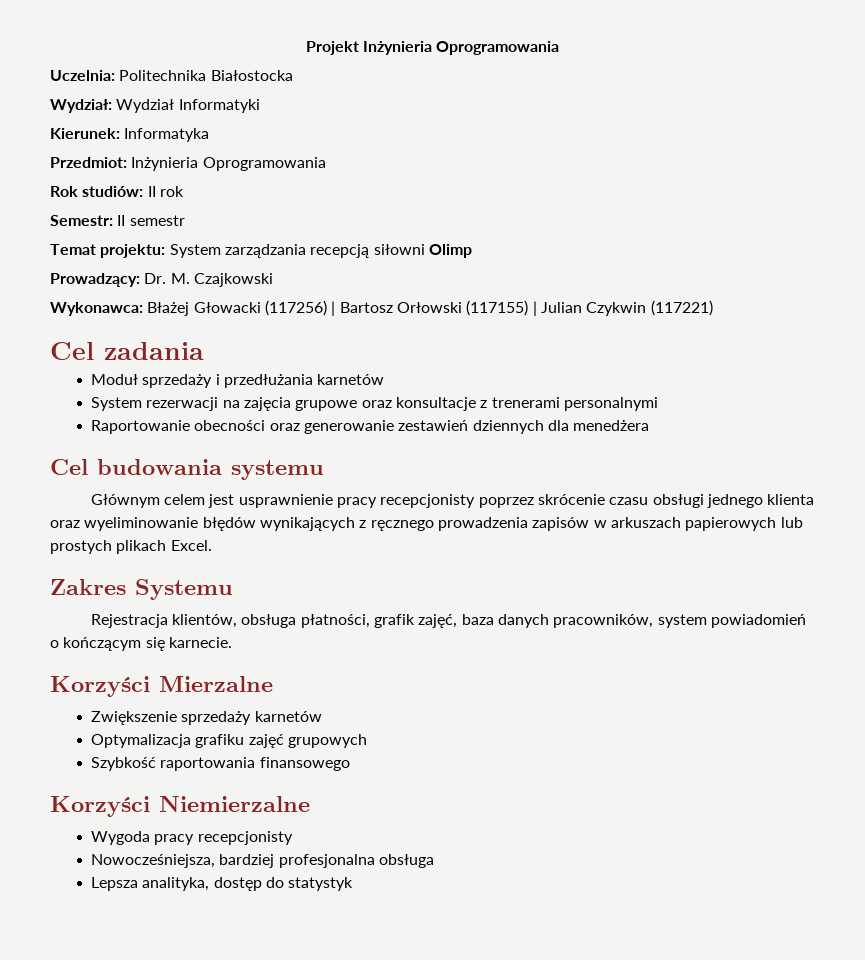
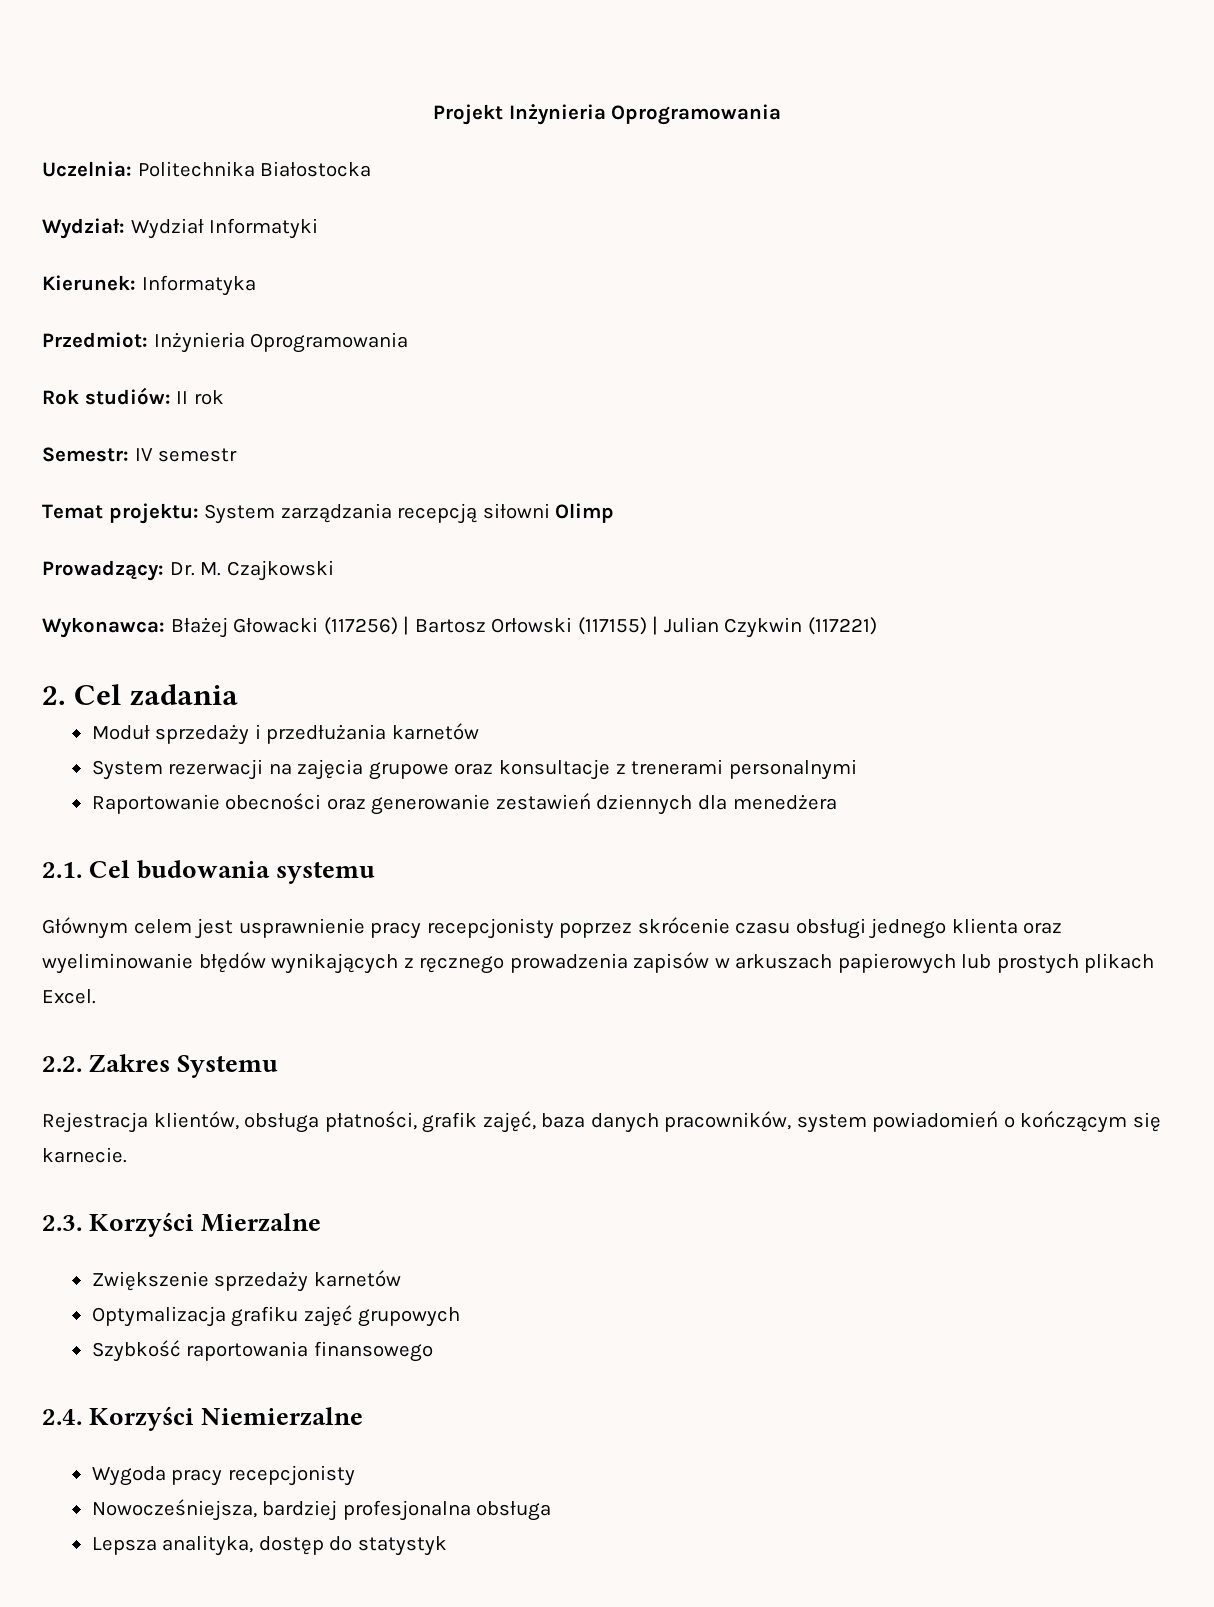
[117,215,126,226] II -> [134,448,153,461] IV
(713, 308) none -> [42,686,66,705] 2.
(650, 425) none -> [42,862,82,878] 2.1.
(212, 545) none -> [42,1056,82,1072] 2.2.
(232, 642) none -> [42,1215,82,1231] 2.3.
(350, 764) none -> [42,1409,82,1425] 2.4.

